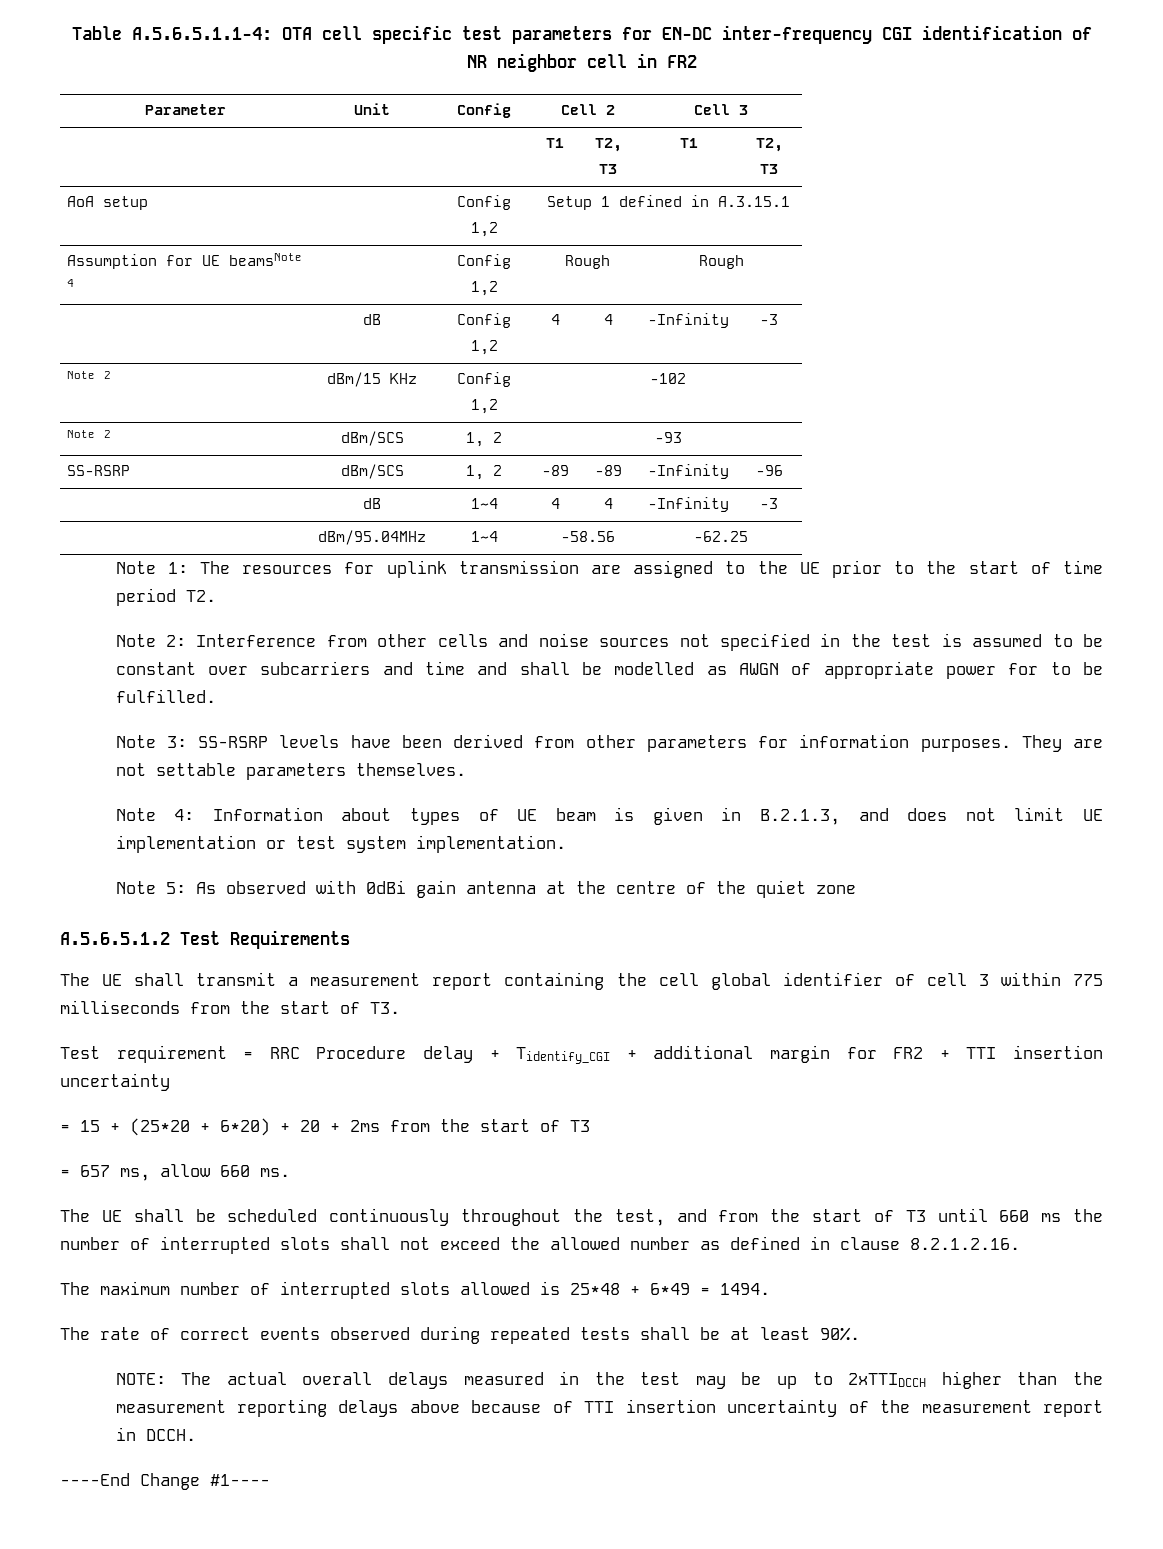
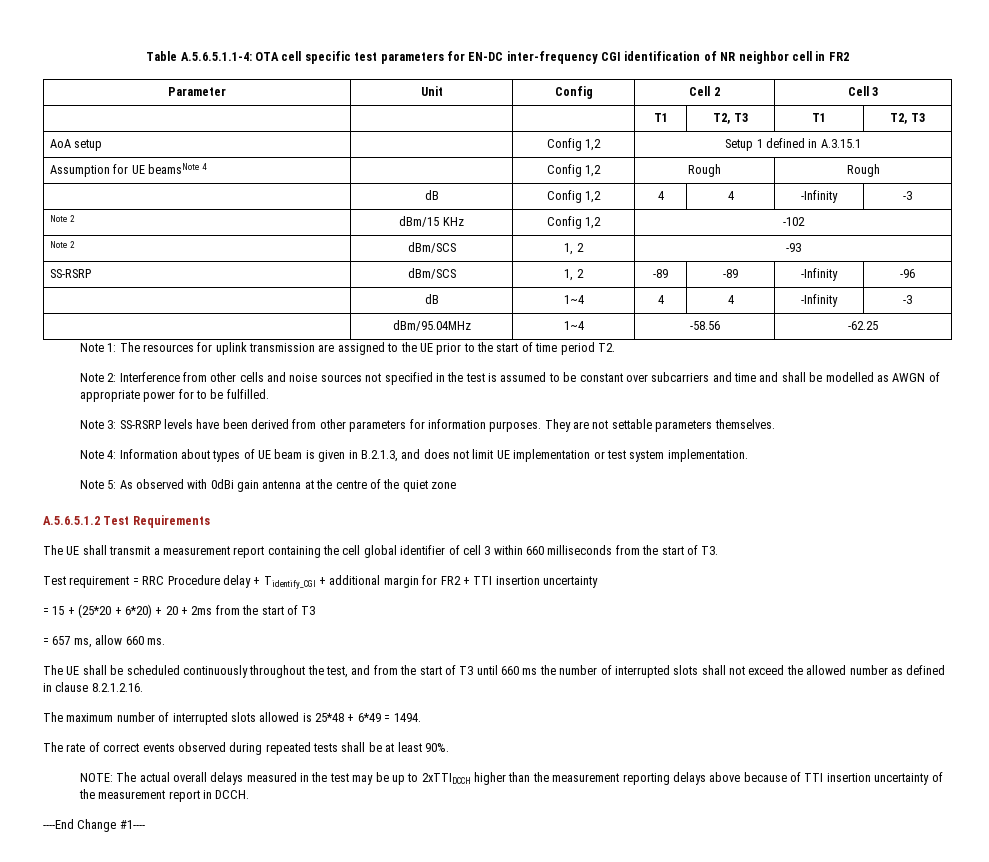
[1073,974,1103,986] 775 -> [526,546,544,555] 660

